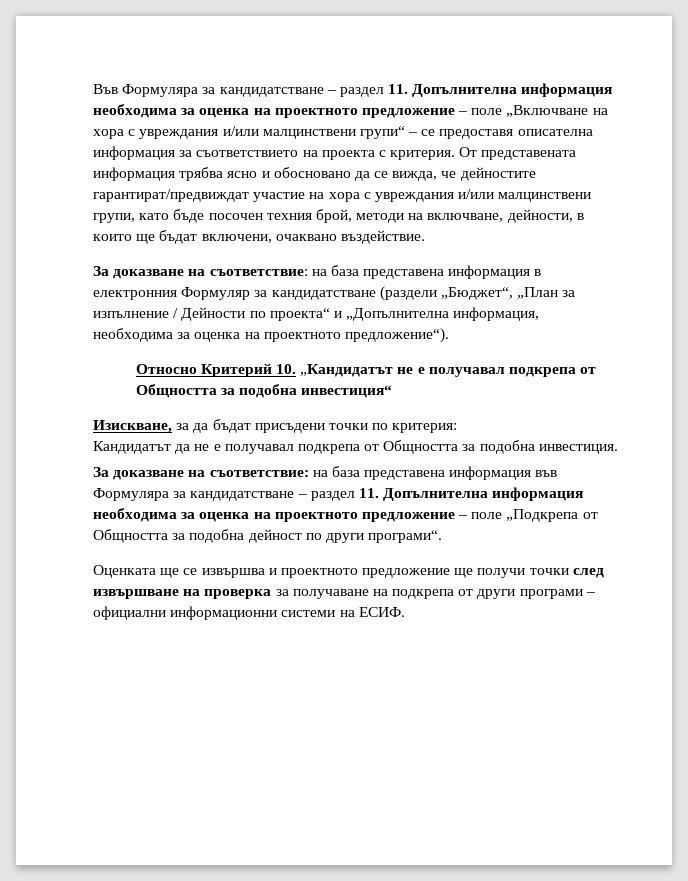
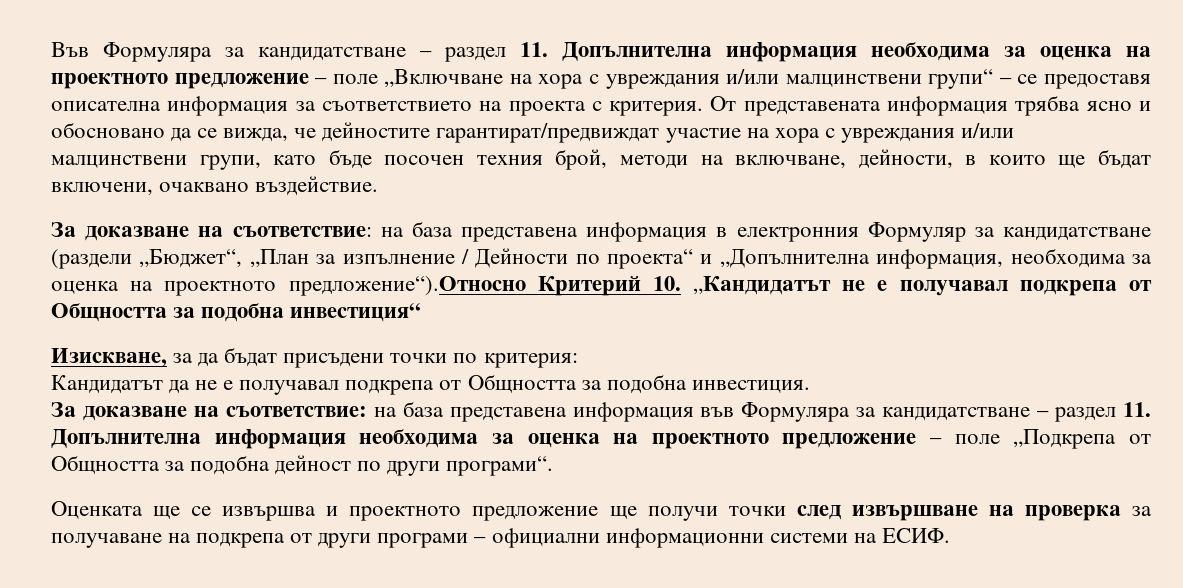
[344,328,449,343] [135,364,197,374] предложение“). // Относно -> [288,276,526,296] предложение“).Относно

